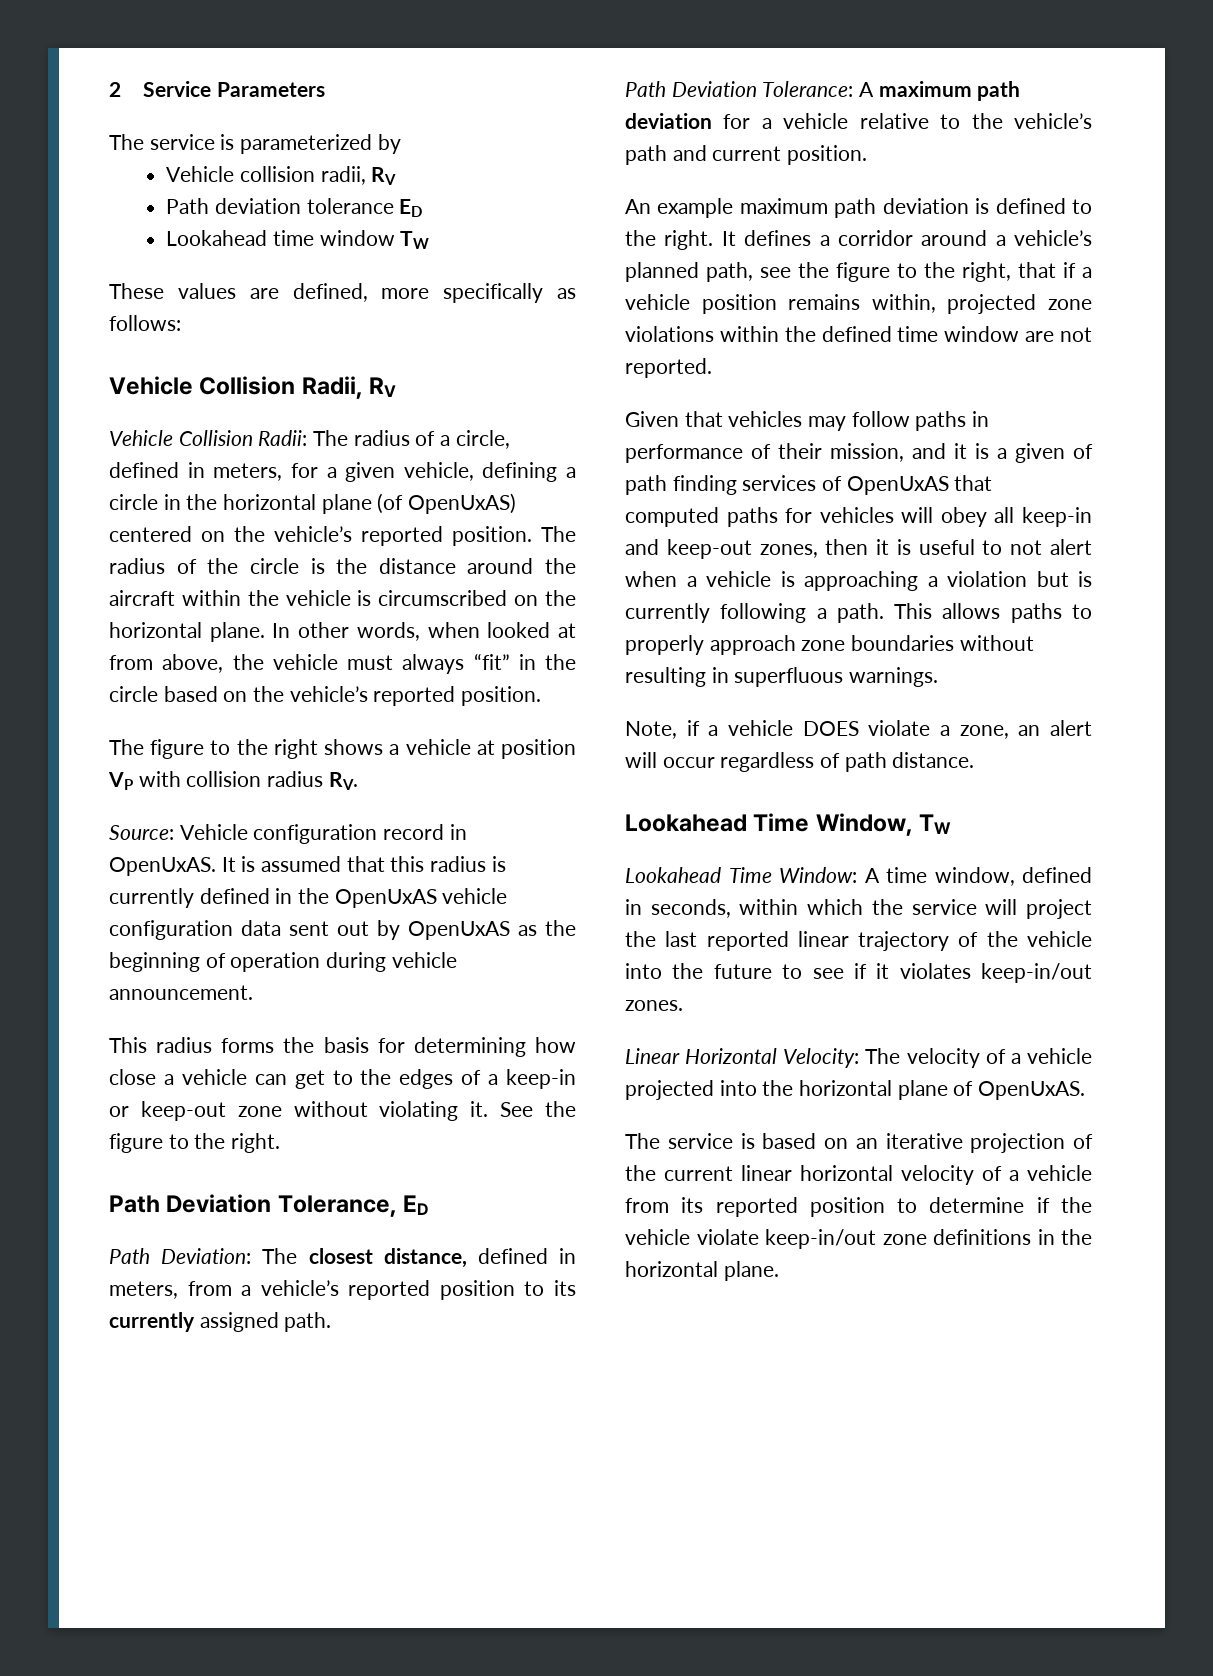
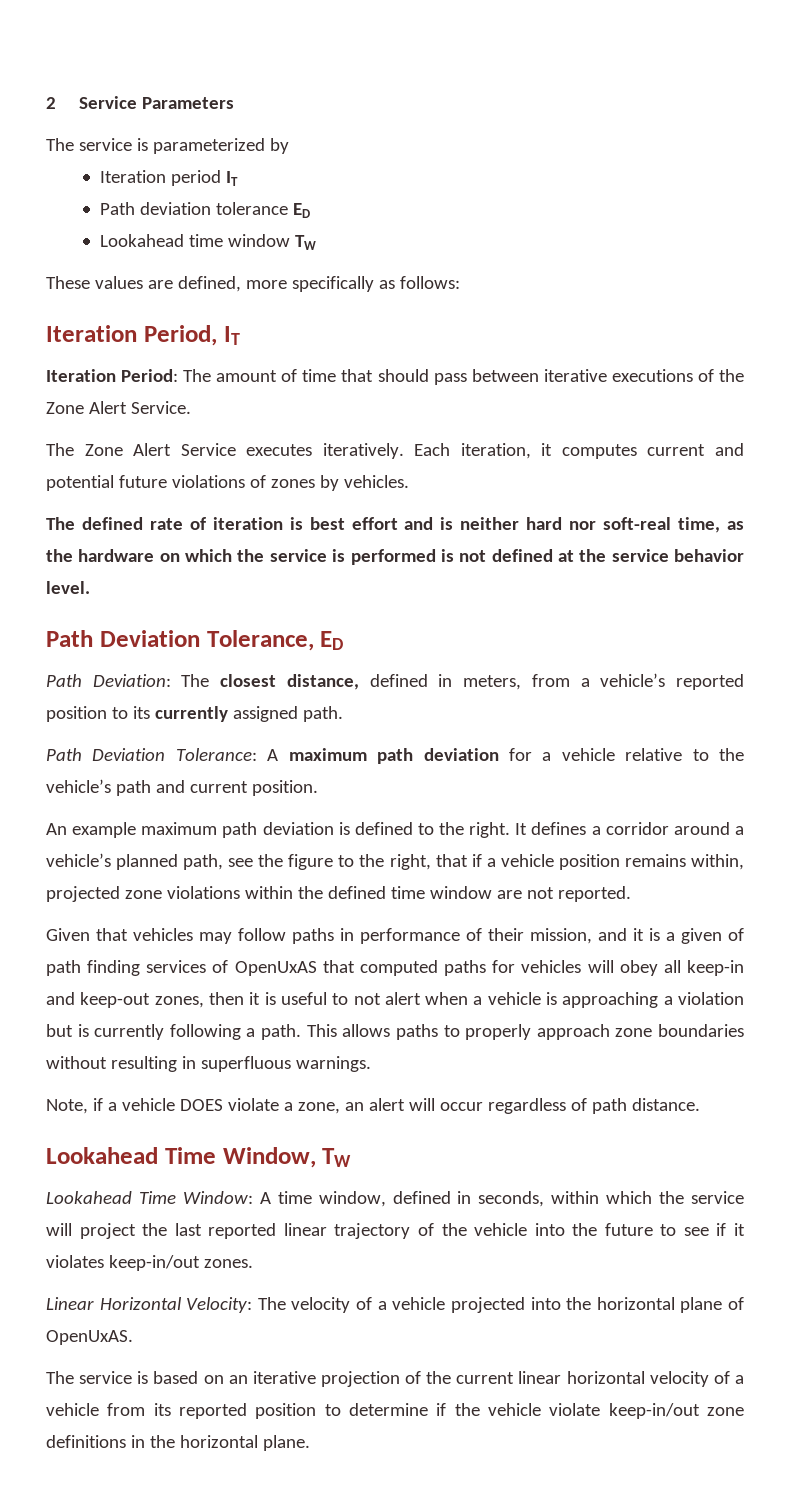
[166,166,397,185] Vehicle collision radii, RV -> [99,170,238,186] Iteration period IT
[109,376,397,399] [109,430,510,449] [109,462,576,482] [109,493,517,514] [109,526,576,546] [109,558,576,574] [109,590,576,606] [109,622,576,642] [109,653,576,674] [109,686,542,706] [109,739,576,759] [108,771,358,790] [109,824,467,844] [109,856,506,876] [109,888,508,908] [109,920,576,940] [109,952,457,972] [109,985,253,1000] [109,1037,576,1057] [109,1069,576,1089] [109,1101,576,1121] [109,1133,281,1153] Vehicle Collision Radii, RV // Vehicle Collision Radii: The radius of a circle, defined in meters, for a given vehicle, defining a circle in the horizontal plane (of OpenUxAS) centered on the vehicle’s reported position. The radius of the circle is the distance around the aircraft within the vehicle is circumscribed on the horizontal plane. In other words, when looked at from above, the vehicle must always “fit” in the circle based on the vehicle’s reported position. // The figure to the right shows a vehicle at position VP with collision radius RV. // Source: Vehicle configuration record in OpenUxAS. It is assumed that this radius is currently defined in the OpenUxAS vehicle configuration data sent out by OpenUxAS as the beginning of operation during vehicle announcement. // This radius forms the basis for determining how close a vehicle can get to the edges of a keep-in or keep-out zone without violating it. See the figure to the right. -> [46,325,240,346] [46,369,745,385] [46,401,191,414] [46,443,744,459] [46,475,409,491] [46,517,744,533] [46,549,744,565] [46,581,90,594] Iteration Period, IT // Iteration Period: The amount of time that should pass between iterative executions of the Zone Alert Service. // The Zone Alert Service executes iteratively. Each iteration, it computes current and potential future violations of zones by vehicles. // The defined rate of iteration is best effort and is neither hard nor soft-real time, as the hardware on which the service is performed is not defined at the service behavior level.

